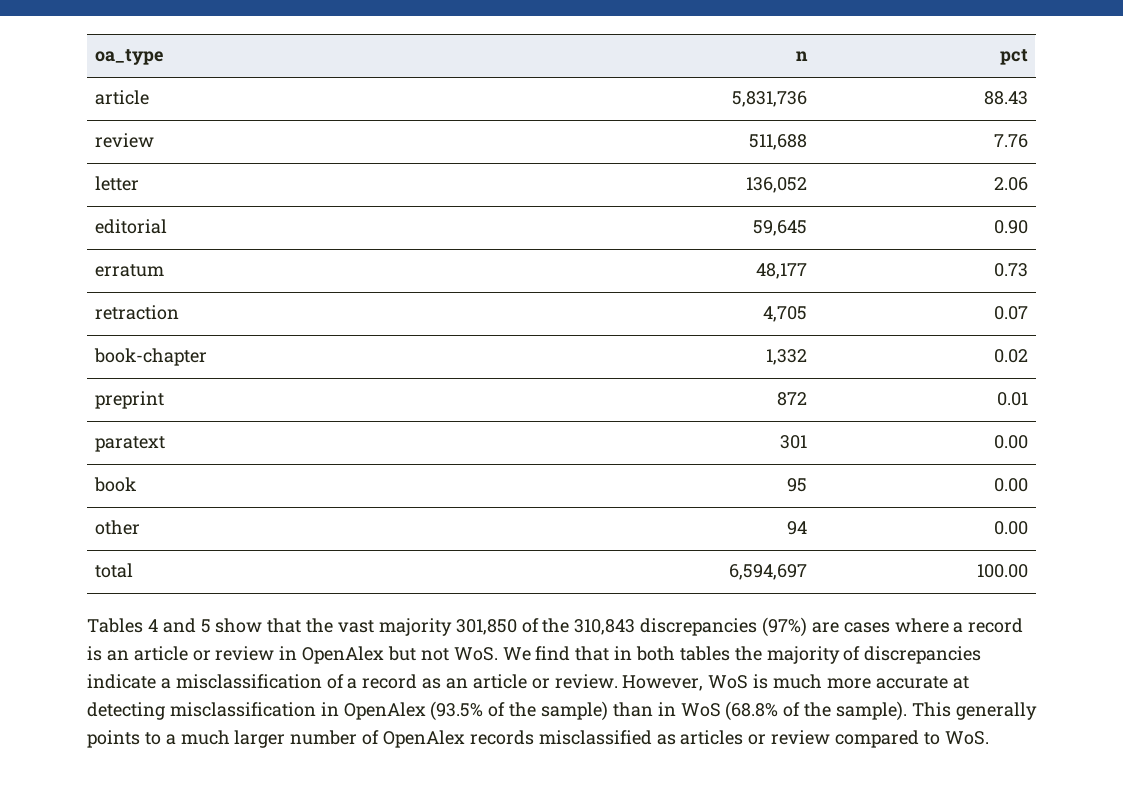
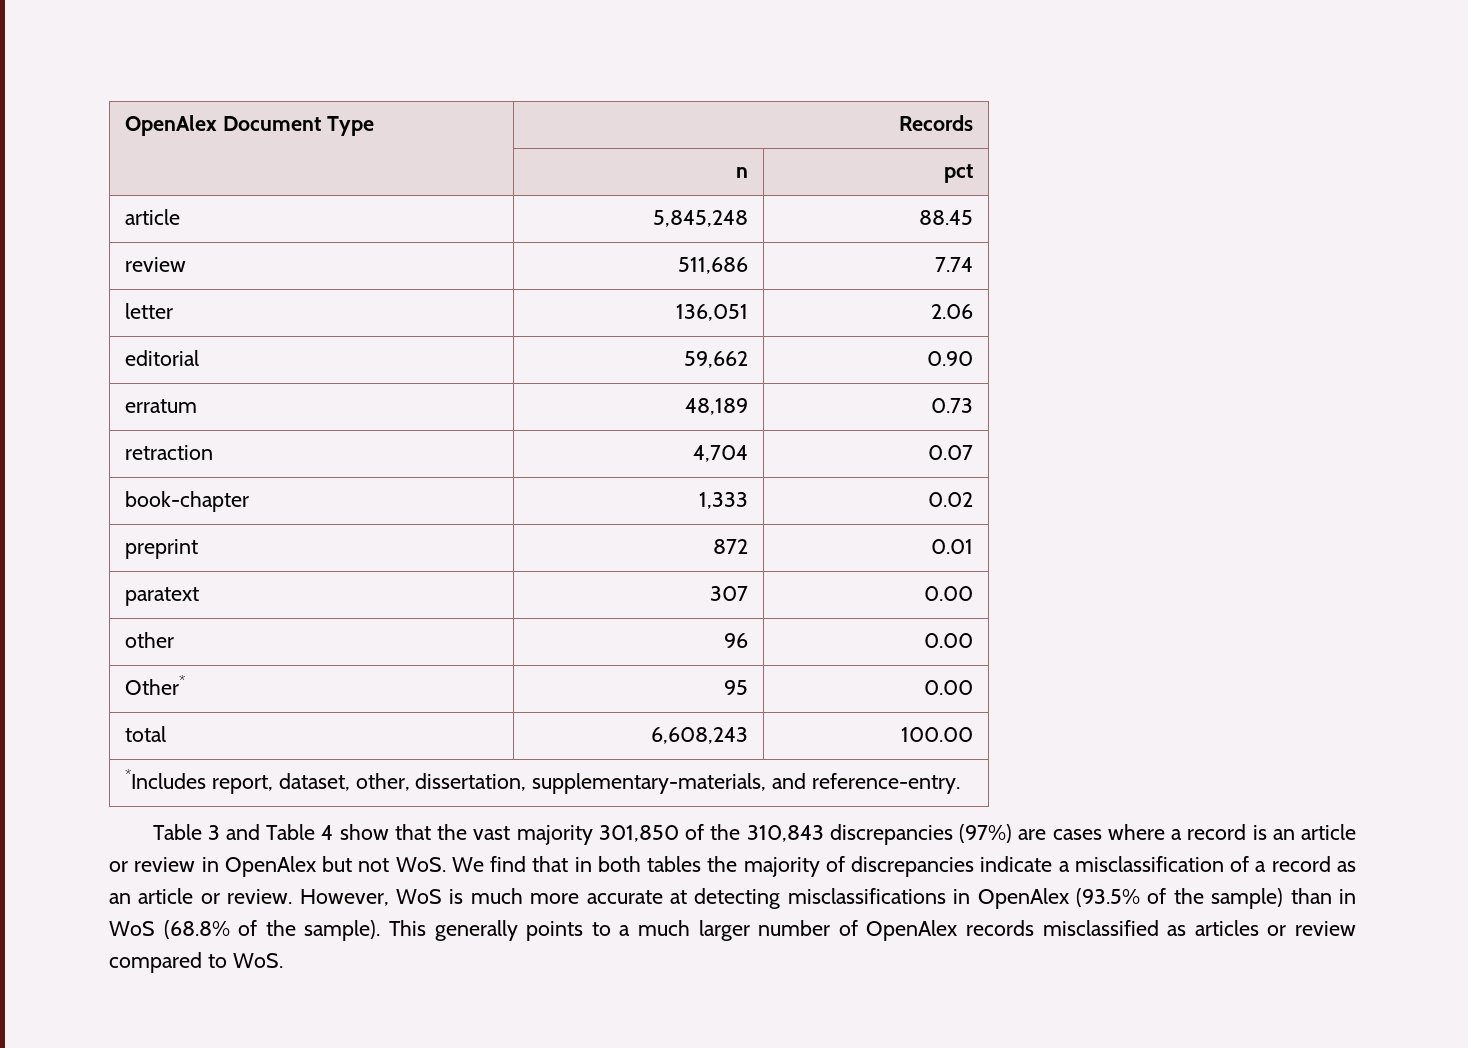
[94,49,164,65] oa_type -> [125,115,374,136] [898,115,973,131] OpenAlex Document Type | Records //
[732,91,808,107] [984,91,1029,105] 5,831,736 | 88.43 -> [652,210,748,227] [918,210,973,225] 5,845,248 | 88.45
[749,134,808,150] [994,134,1029,148] 511,688 | 7.76 -> [677,257,748,274] [934,257,973,272] 511,686 | 7.74
[746,177,808,193] 136,052 -> [675,304,748,321] 136,051
[753,220,808,236] 59,645 -> [683,351,748,368] 59,662
[756,263,808,279] 48,177 -> [684,398,748,415] 48,189
[763,306,808,322] 4,705 -> [692,445,748,462] 4,704
[766,349,808,365] 1,332 -> [698,492,748,509] 1,333
[780,435,808,449] [994,435,1029,449] [93,477,136,492] 301 | 0.00 // book -> [709,586,748,601] [923,586,973,601] [125,632,175,648] [723,633,748,648] [923,633,973,648] [125,675,186,695] 307 | 0.00 // other | 96 | 0.00 // Other*
[94,520,140,535] [787,521,808,535] [994,521,1029,535] // other | 94 | 0.00 -> (973, 687) none
[729,564,808,580] 6,594,697 -> [650,727,748,744] 6,608,243
[87,618,211,633] // Tables 4 and 5 -> [125,769,960,794] [152,824,334,840] // *Includes report, dataset, other, dissertation, supplementary-materials, and reference-entry. // Table 3 and Table 4
[169,702,316,717] misclassification -> [787,888,946,904] misclassifications

